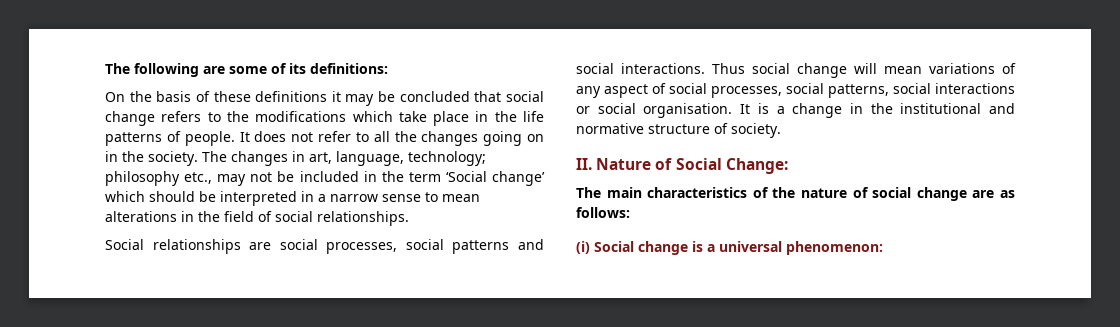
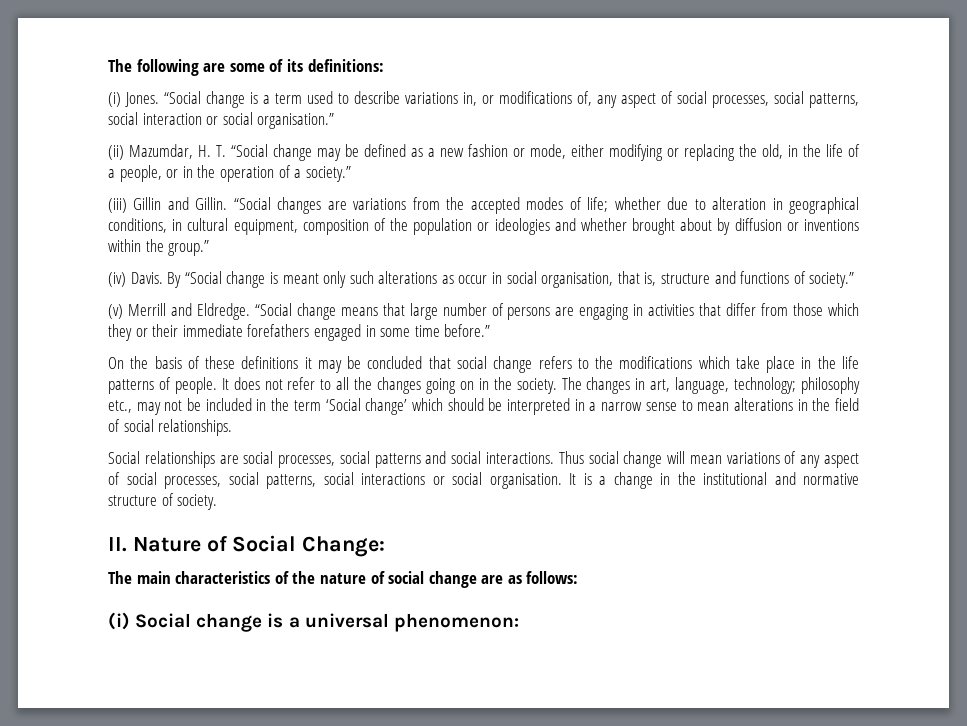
(388, 68) none -> [108,91,859,108] [108,112,335,129] [108,144,860,161] [108,165,351,182] [108,197,860,214] [108,218,859,235] [108,239,210,256] [108,271,855,288] [108,303,860,320] [108,324,491,341] // (i) Jones. “Social change is a term used to describe variations in, or modifications of, any aspect of social processes, social patterns, social interaction or social organisation.” // (ii) Mazumdar, H. T. “Social change may be defined as a new fashion or mode, either modifying or replacing the old, in the life of a people, or in the operation of a society.” // (iii) Gillin and Gillin. “Social changes are variations from the accepted modes of life; whether due to alteration in geographical conditions, in cultural equipment, composition of the population or ideologies and whether brought about by diffusion or inventions within the group.” // (iv) Davis. By “Social change is meant only such alterations as occur in social organisation, that is, structure and functions of society.” // (v) Merrill and Eldredge. “Social change means that large number of persons are engaging in activities that differ from those which they or their immediate forefathers engaged in some time before.”

